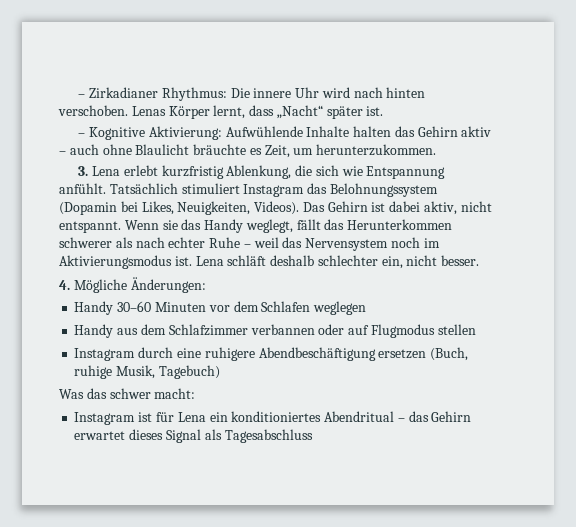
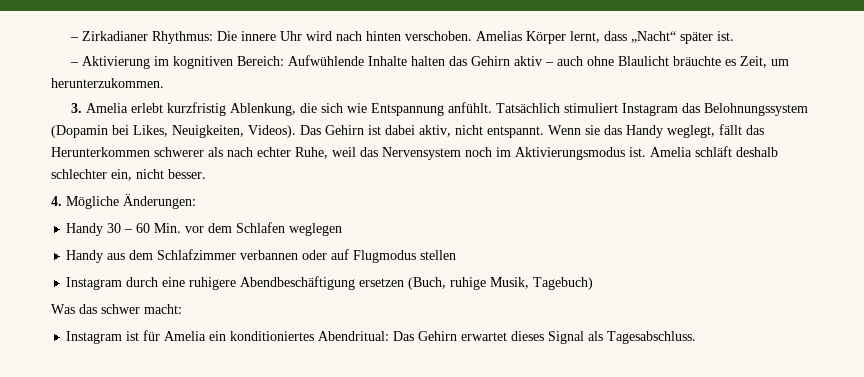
[131,106,166,116] Lenas -> [476,31,523,41] Amelias
[89,126,222,140] Kognitive Aktivierung: -> [82,56,285,69] Aktivierung im kognitiven Bereich:
[92,166,121,176] Lena -> [86,103,129,113] Amelia
[209,237,251,248] Ruhe – -> [295,147,328,159] Ruhe,
[195,256,224,266] Lena -> [650,147,692,157] Amelia
[117,301,206,312] 30–60 Minuten -> [107,223,182,233] 30 – 60 Min.
[177,412,206,422] Lena -> [164,331,207,341] Amelia
[324,411,429,422] Abendritual – das -> [318,331,415,341] Abendritual: Das
[224,429,313,443] Tagesabschluss -> [607,331,697,344] Tagesabschluss.

